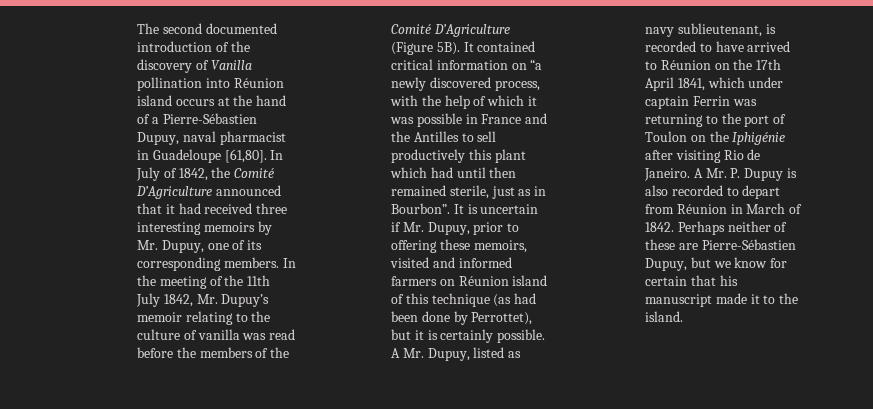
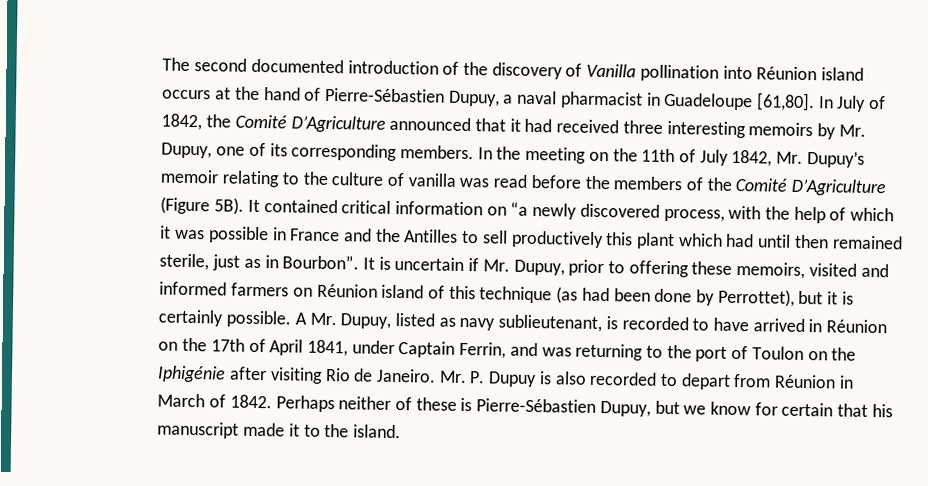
[151,113,257,124] [137,132,180,145] a Pierre-Sébastien Dupuy, -> [324,87,514,107] Pierre-Sébastien Dupuy, a
[209,276,223,286] of -> [588,151,609,162] on
(271, 280) none -> [679,149,697,163] of
[645,61,658,70] to -> [808,319,823,333] in
(782, 64) none -> [248,338,266,353] of
[707,77,784,88] [645,96,730,109] which under captain Ferrin -> [351,340,538,359] under Captain Ferrin, and
[693,168,703,178] A -> (436, 375) none
[678,243,698,250] are -> [460,397,473,412] is

